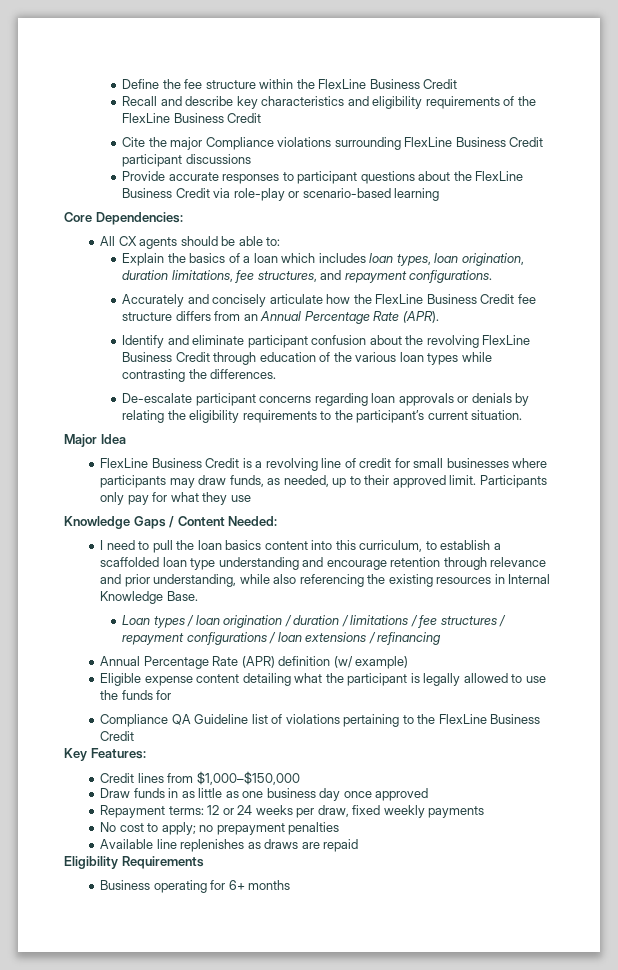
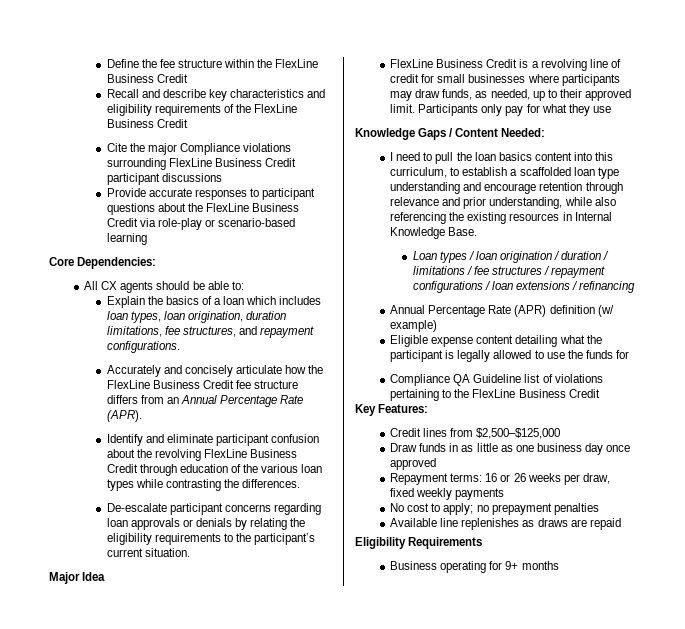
[196,771,300,785] $1,000–$150,000 -> [476,428,561,439] $2,500–$125,000
[207,805,253,815] 12 or 24 -> [485,473,526,482] 16 or 26
[228,880,245,890] 6+ -> [505,561,519,570] 9+

